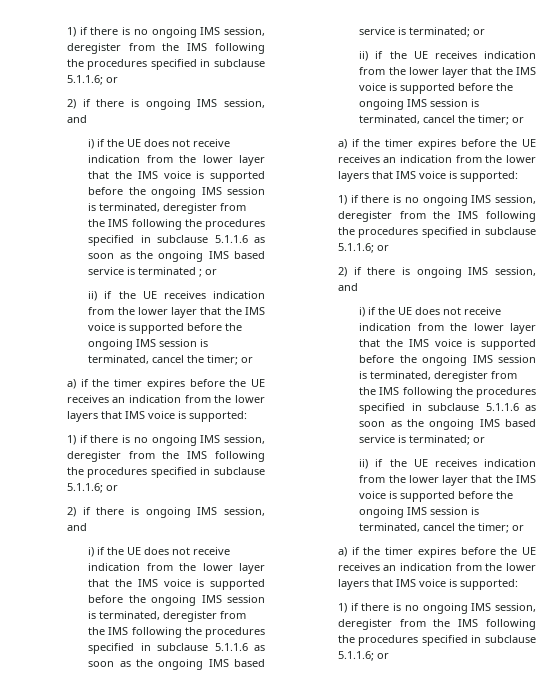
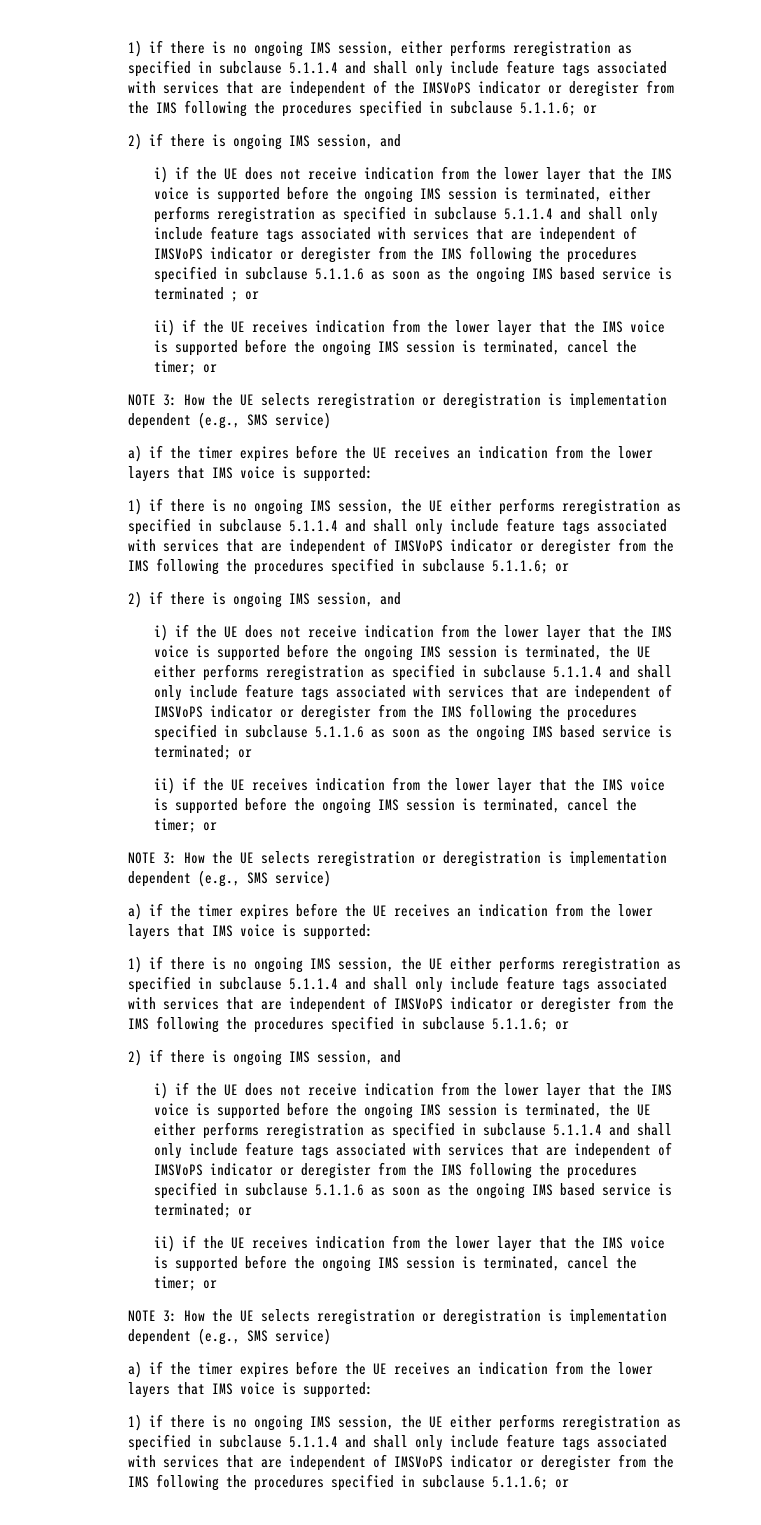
[66,27,265,38] 1) if there is no ongoing IMS session, -> [128,40,633,57] [128,60,668,77] [128,80,563,97] 1) if there is no ongoing IMS session, either performs reregistration as specified in subclause 5.1.1.4 and shall only include feature tags associated with services that are independent of the IMSVoPS indicator or
(161, 207) none -> [609,187,652,200] [154,206,659,223] [154,226,638,243] [154,247,295,260] either performs reregistration as specified in subclause 5.1.1.4 and shall only include feature tags associated with services that are independent of IMSVoPS indicator or
(254, 360) none -> [128,393,668,409] [128,412,332,429] // NOTE 3: How the UE selects reregistration or deregistration is implementation dependent (e.g., SMS service)
(265, 439) none -> [401,498,682,515] [128,518,668,535] [128,538,535,555] the UE either performs reregistration as specified in subclause 5.1.1.4 and shall only include feature tags associated with services that are independent of IMSVoPS indicator or
(161, 615) none -> [609,645,652,658] [154,664,673,681] [154,684,673,701] [154,705,295,718] the UE either performs reregistration as specified in subclause 5.1.1.4 and shall only include feature tags associated with services that are independent of IMSVoPS indicator or
(525, 120) none -> [128,851,668,867] [128,870,332,887] // NOTE 3: How the UE selects reregistration or deregistration is implementation dependent (e.g., SMS service)
(536, 199) none -> [401,956,682,973] [128,976,668,993] [128,996,535,1013] the UE either performs reregistration as specified in subclause 5.1.1.4 and shall only include feature tags associated with services that are independent of IMSVoPS indicator or
(432, 375) none -> [609,1103,652,1116] [154,1122,673,1139] [154,1142,673,1159] [154,1163,295,1176] the UE either performs reregistration as specified in subclause 5.1.1.4 and shall only include feature tags associated with services that are independent of IMSVoPS indicator or
(525, 528) none -> [128,1309,668,1325] [128,1328,332,1345] // NOTE 3: How the UE selects reregistration or deregistration is implementation dependent (e.g., SMS service)
(536, 607) none -> [401,1414,682,1431] [128,1434,668,1451] [128,1454,535,1471] the UE either performs reregistration as specified in subclause 5.1.1.4 and shall only include feature tags associated with services that are independent of IMSVoPS indicator or

